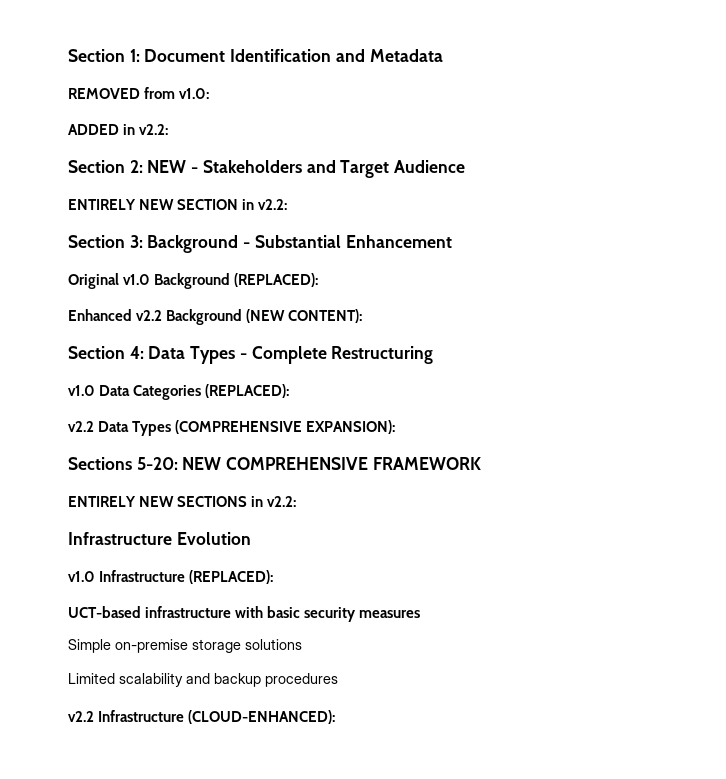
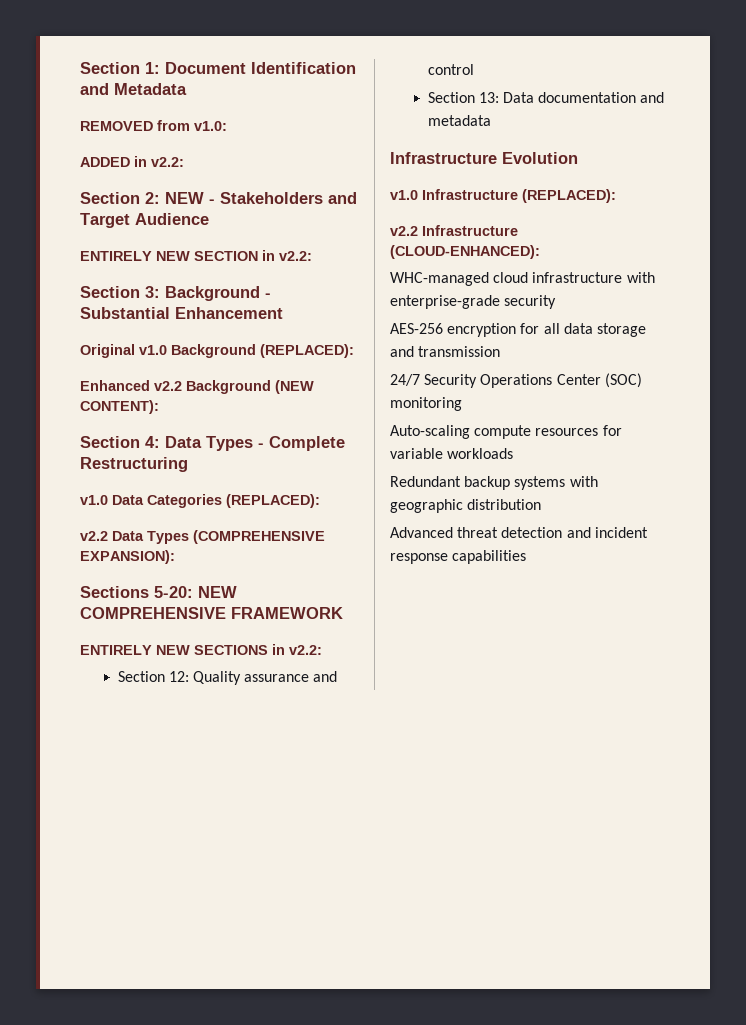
(297, 501) none -> [117,671,338,685] [427,64,474,75] [427,92,665,103] [427,115,491,126] // Section 12: Quality assurance and control // Section 13: Data documentation and metadata
[68,606,421,622] [68,639,302,653] [68,673,338,687] [68,710,336,724] UCT-based infrastructure with basic security measures // Simple on-premise storage solutions // Limited scalability and backup procedures // v2.2 Infrastructure (CLOUD-ENHANCED): -> [390,225,518,236] [390,245,540,259] [390,272,655,286] [390,295,557,309] [390,323,646,337] [390,346,501,357] [390,373,642,388] [390,397,462,411] [390,425,622,439] [390,448,514,459] [390,476,598,490] [390,499,542,513] [390,527,648,538] [390,550,527,564] v2.2 Infrastructure (CLOUD-ENHANCED): // WHC-managed cloud infrastructure with enterprise-grade security // AES-256 encryption for all data storage and transmission // 24/7 Security Operations Center (SOC) monitoring // Auto-scaling compute resources for variable workloads // Redundant backup systems with geographic distribution // Advanced threat detection and incident response capabilities

